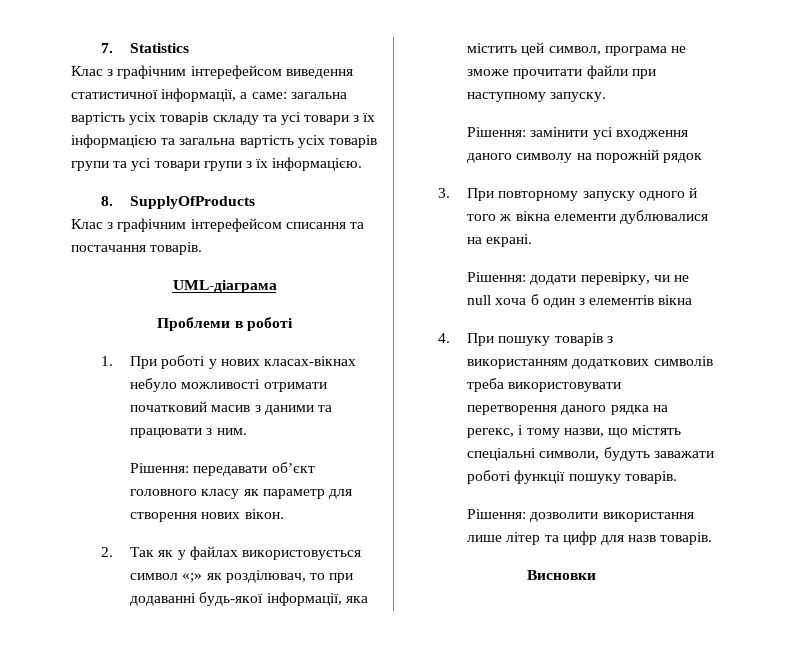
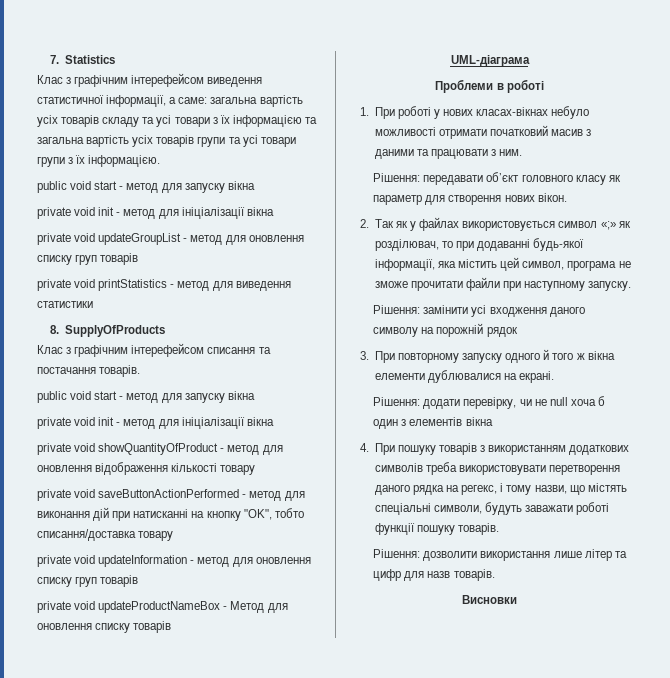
(363, 164) none -> [37,181,255,193] [37,207,274,219] [37,233,304,245] [37,253,139,265] [37,279,291,291] [37,301,93,308] // public void start - метод для запуску вікна // private void init - метод для ініціалізації вікна // private void updateGroupList - метод для оновлення списку груп товарів // private void printStatistics - метод для виведення статистики
(203, 248) none -> [37,391,255,403] [37,417,274,429] [37,443,283,455] [37,462,256,475] [37,489,305,501] [37,507,304,521] [37,529,174,541] [37,555,311,567] [37,575,139,587] [37,601,288,613] [37,621,172,633] // public void start - метод для запуску вікна // private void init - метод для ініціалізації вікна // private void showQuantityOfProduct - метод для оновлення відображення кількості товару // private void saveButtonActionPerformed - метод для виконання дій при натисканні на кнопку "OK", тобто списання/доставка товару // private void updateInformation - метод для оновлення списку груп товарів // private void updateProductNameBox - Метод для оновлення списку товарів

